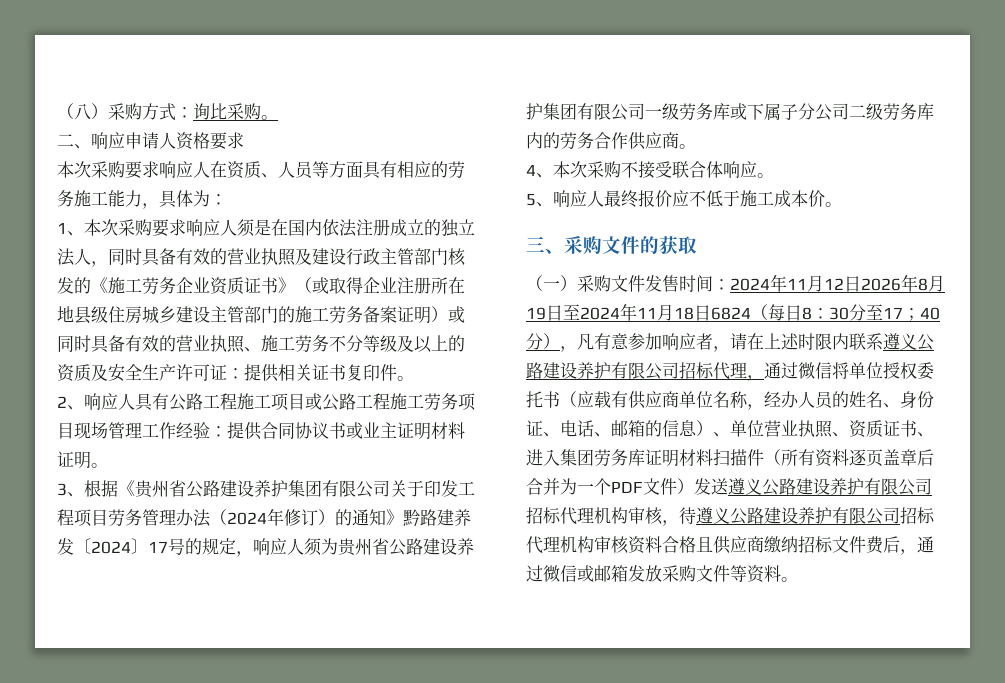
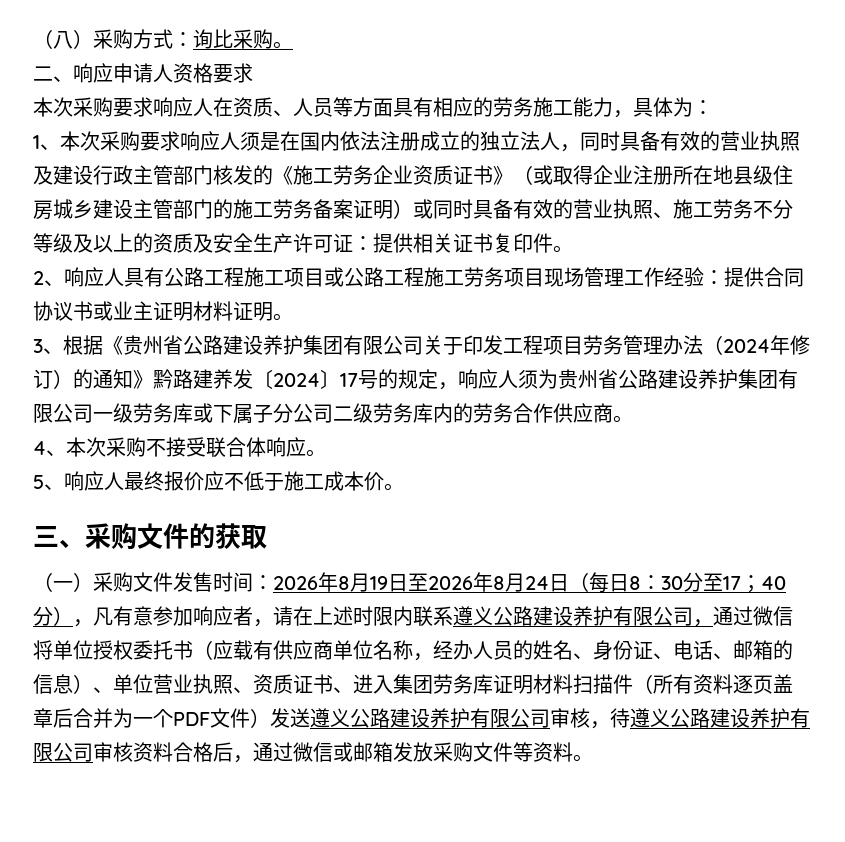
[730,274,861,292] 2024年11月12日 -> (273, 582) none
[580,303,751,321] 2024年11月18日6824 -> [428,572,569,592] 2026年8月24日
[679,362,747,380] 招标代理 -> (693, 616) none
[526,507,628,525] 招标代理机构 -> (550, 718) none
[900,507,935,524] [526,536,884,554] 招标代理机构审核资料合格且供应商缴纳招标文件费 -> [93,742,213,762] 审核资料合格

